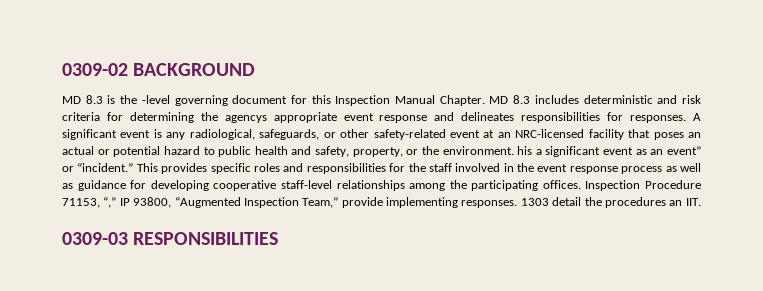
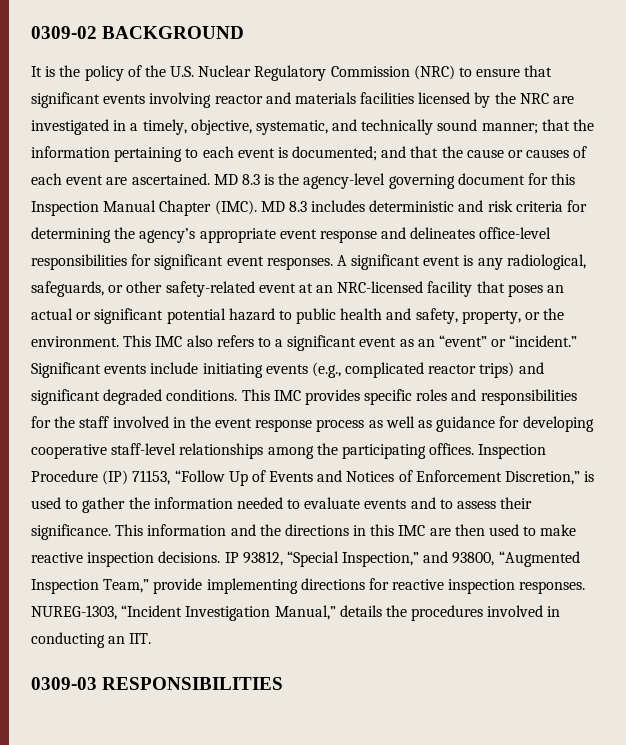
(256, 69) none -> [31,65,553,81] [31,92,575,108] [31,119,595,135] [31,146,588,162] [31,173,210,185] It is the policy of the U.S. Nuclear Regulatory Commission (NRC) to ensure that significant events involving reactor and materials facilities licensed by the NRC are investigated in a timely, objective, systematic, and technically sound manner; that the information pertaining to each event is documented; and that the cause or causes of each event are ascertained.
[141,95,170,104] -level -> [303,173,386,189] agency-level
[439,95,485,106] Chapter. -> [159,200,257,216] Chapter (IMC).
[224,115,267,123] agencys -> [139,228,196,243] agency’s
[521,112,624,123] responsibilities for -> [479,227,552,239] [31,254,264,270] office-level responsibilities for significant event
(110, 152) none -> [94,308,164,324] significant
[517,146,533,155] his -> [123,335,271,347] This IMC also refers to
[667,146,702,155] event” -> [439,335,488,347] “event”
[136,163,158,172] This -> [31,362,544,378] [31,389,301,405] Significant events include initiating events (e.g., complicated reactor trips) and significant degraded conditions. This IMC
[62,197,130,208] 71153, “,” IP -> [102,470,595,486] [31,497,533,513] [31,524,577,540] [31,551,449,567] (IP) 71153, “Follow Up of Events and Notices of Enforcement Discretion,” is used to gather the information needed to evaluate events and to assess their significance. This information and the directions in this IMC are then used to make reactive inspection decisions. IP 93812, “Special Inspection,” and
[461,197,666,208] responses. 1303 detail the procedures -> [300,578,586,594] [31,605,561,621] [31,632,105,648] directions for reactive inspection responses. NUREG-1303, “Incident Investigation Manual,” details the procedures involved in conducting

